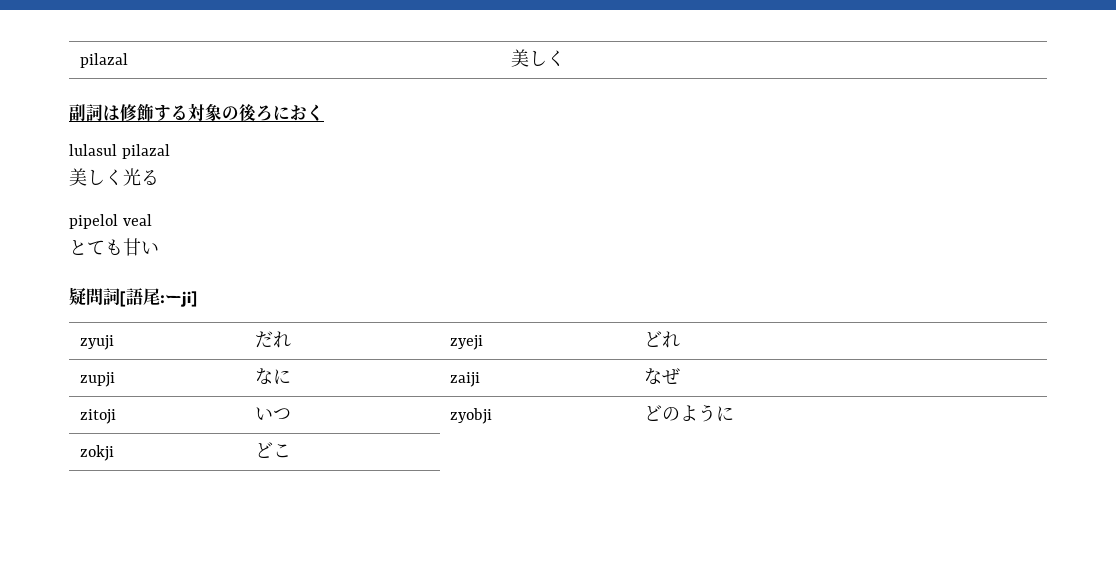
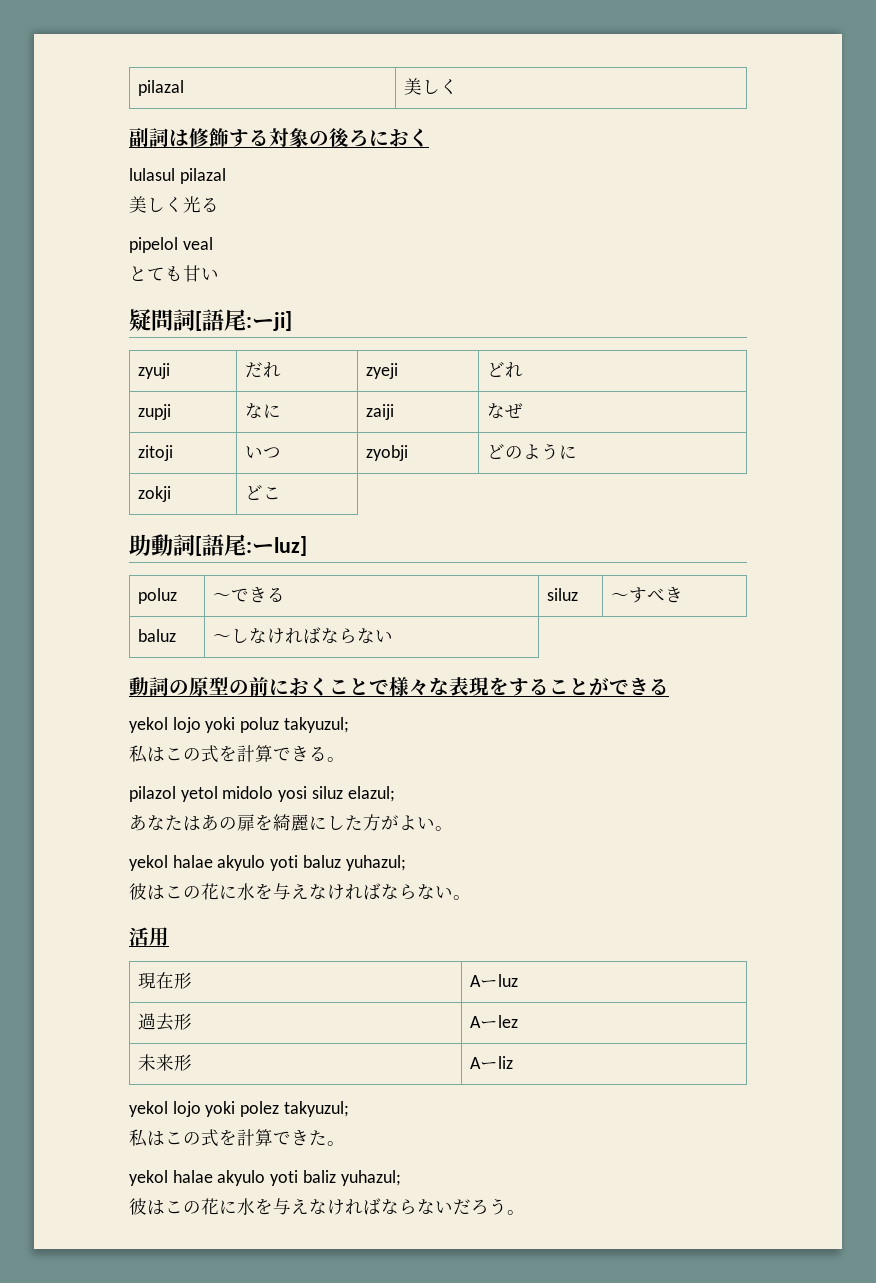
(291, 450) none -> [129,534,307,556] [137,588,177,604] [212,587,285,603] [546,588,578,601] [610,587,683,603] [137,629,176,642] [212,627,393,644] [129,677,669,696] [129,717,349,733] [129,745,345,763] [129,786,395,802] [129,814,453,831] [129,855,406,871] [129,883,471,900] [129,927,169,946] [137,972,192,989] [469,974,518,987] [137,1013,192,1031] [469,1015,518,1028] [137,1054,192,1071] [469,1056,513,1069] [129,1101,349,1117] [129,1129,345,1147] [129,1170,401,1186] [129,1198,525,1215] // 助動詞[語尾:ーluz] // poluz | ～できる | siluz | ～すべき // baluz | ～しなければならない // 動詞の原型の前におくことで様々な表現をすることができる // yekol lojo yoki poluz takyuzul; // 私はこの式を計算できる。 // pilazol yetol midolo yosi siluz elazul; // あなたはあの扉を綺麗にした方がよい。 // yekol halae akyulo yoti baluz yuhazul; // 彼はこの花に水を与えなければならない。 // 活用 // 現在形 | Aーluz // 過去形 | Aーlez // 未来形 | Aーliz // yekol lojo yoki polez takyuzul; // 私はこの式を計算できた。 // yekol halae akyulo yoti baliz yuhazul; // 彼はこの花に水を与えなければならないだろう。

